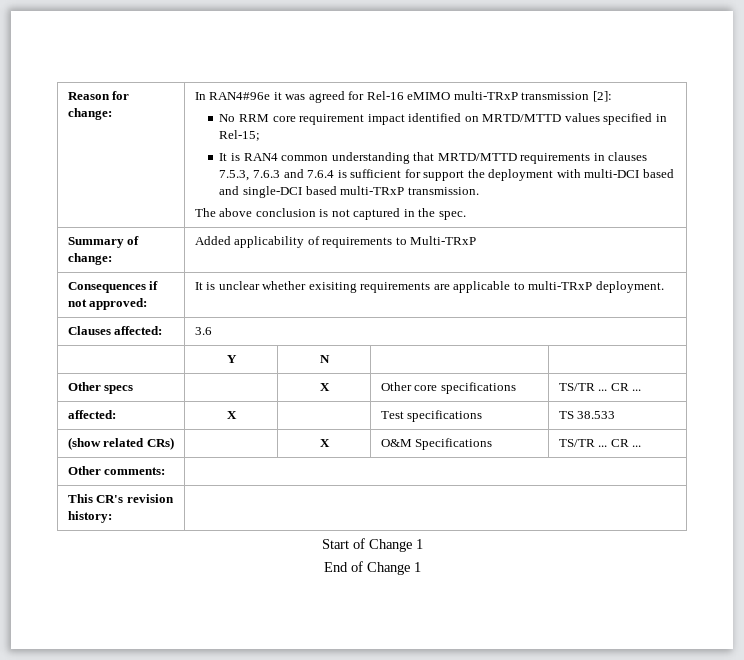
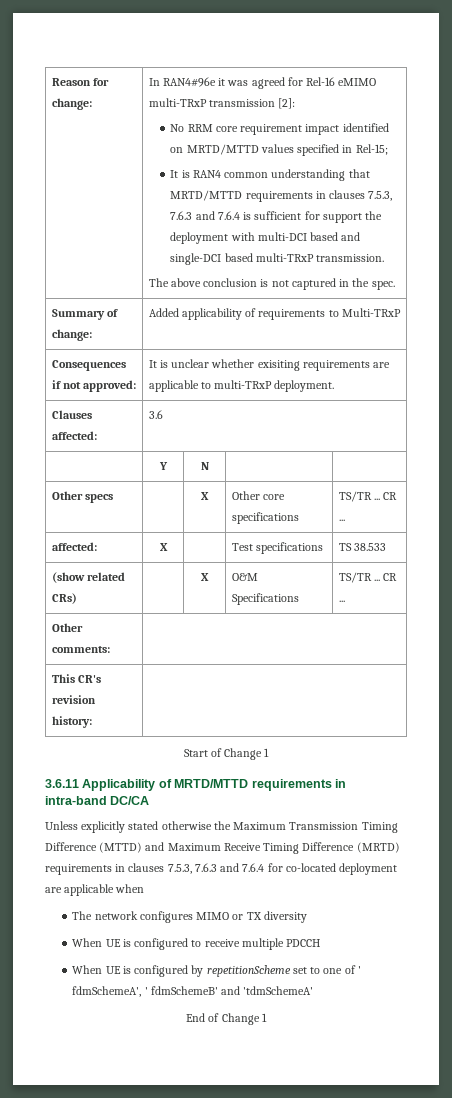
(423, 544) none -> [45,779,346,791] [45,796,150,805] [45,821,398,833] [45,842,400,854] [45,863,398,875] [45,884,145,896] [72,911,307,923] [72,938,321,950] [72,965,361,977] [72,986,314,997] // 3.6.11 Applicability of MRTD/MTTD requirements in intra-band DC/CA // Unless explicitly stated otherwise the Maximum Transmission Timing Difference (MTTD) and Maximum Receive Timing Difference (MRTD) requirements in clauses 7.5.3, 7.6.3 and 7.6.4 for co-located deployment are applicable when // The network configures MIMO or TX diversity // When UE is configured to receive multiple PDCCH // When UE is configured by repetitionScheme set to one of ' fdmSchemeA', ' fdmSchemeB' and 'tdmSchemeA'

